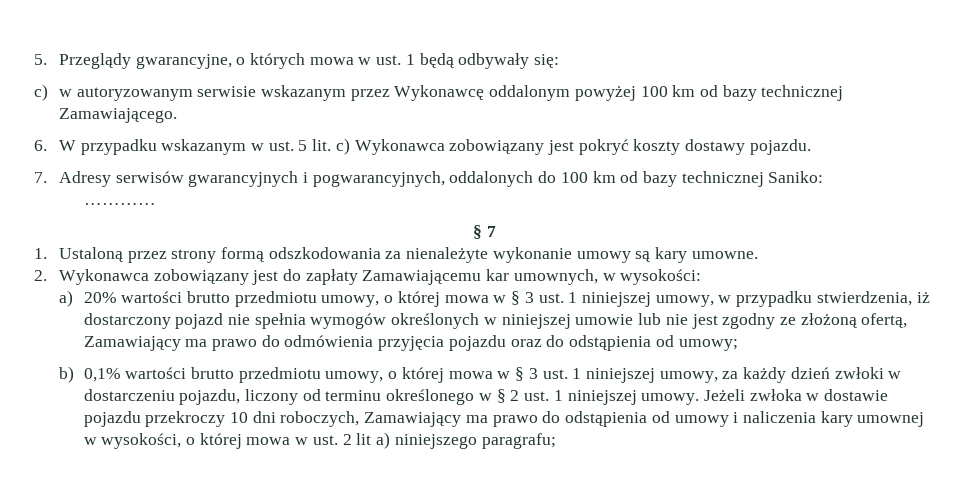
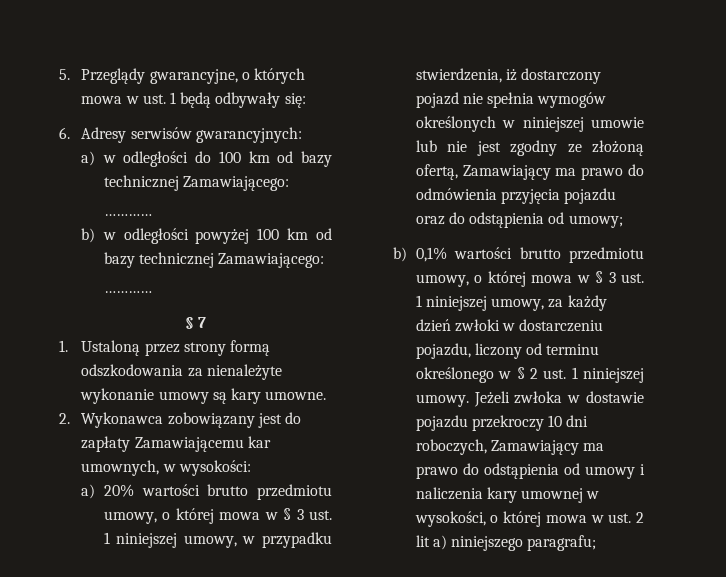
[34,84,571,101] c) w autoryzowanym serwisie wskazanym przez Wykonawcę oddalonym -> [59,127,302,143] [81,151,332,167] [103,175,289,191] [103,214,152,216] [81,228,189,244] 6. Adresy serwisów gwarancyjnych: // a) w odległości do 100 km od bazy technicznej Zamawiającego: // ………… // b) w odległości
[58,108,177,123] [34,138,811,155] [34,171,824,187] Zamawiającego. // 6. W przypadku wskazanym w ust. 5 lit. c) Wykonawca zobowiązany jest pokryć koszty dostawy pojazdu. // 7. Adresy serwisów gwarancyjnych i pogwarancyjnych, oddalonych do 100 km od bazy technicznej Saniko: -> [218,253,325,268] Zamawiającego:

